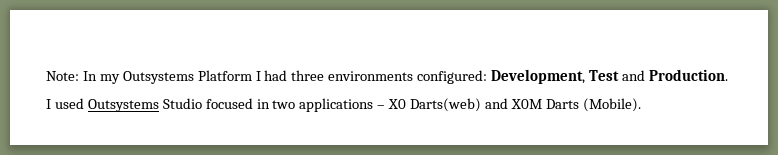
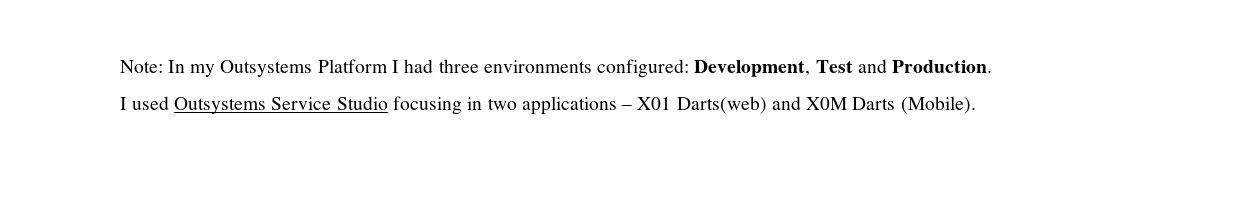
[162,98,253,109] Studio focused -> [271,96,462,115] Service Studio focusing
[388,99,407,109] X0 -> [637,97,672,110] X01

